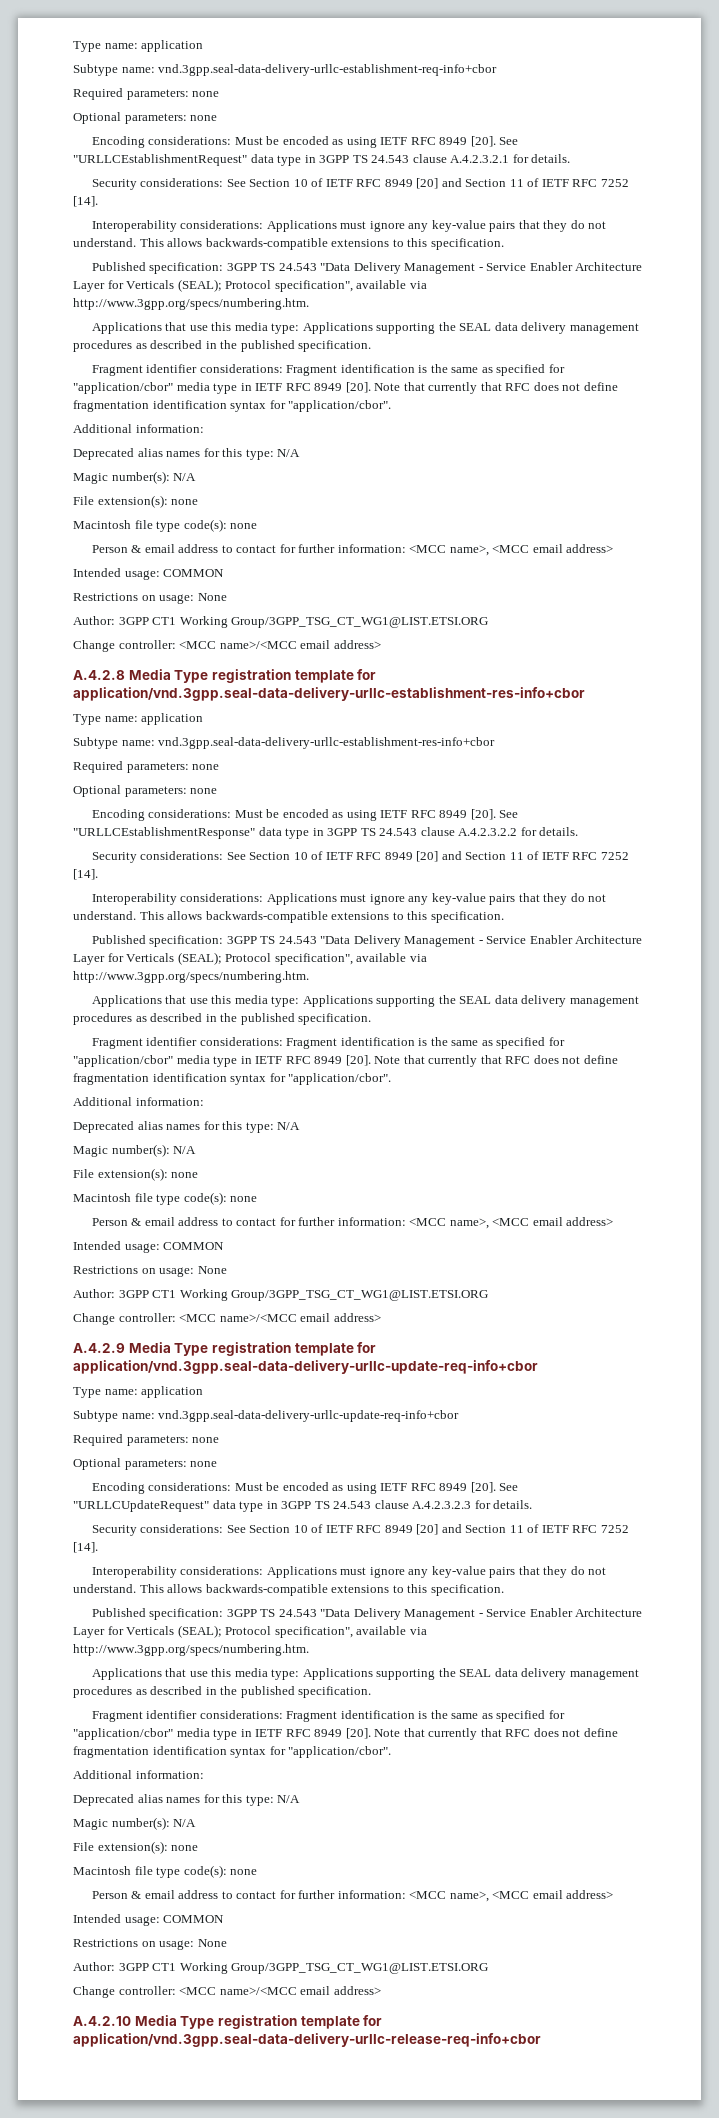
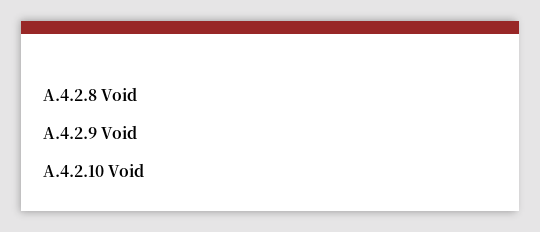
[73,40,204,52] [73,64,498,76] [73,88,220,100] [73,112,218,124] [91,136,519,148] [73,154,571,166] [91,178,629,190] [73,196,98,207] [91,220,607,232] [73,238,504,250] [91,262,643,274] [73,279,427,292] [73,298,309,310] [91,322,639,334] [73,340,372,352] [91,364,565,376] [73,382,618,394] [73,400,392,412] [73,424,204,433] [73,448,301,460] [73,471,197,484] [73,495,199,508] [73,519,258,532] [91,544,614,556] [73,568,225,580] [73,593,227,604] [73,616,489,628] [73,640,381,652] [73,669,377,683] [73,687,585,701] [73,713,204,725] [73,737,496,749] [73,761,220,773] [73,785,218,797] [91,809,519,821] [73,827,579,839] [91,851,629,863] [73,869,98,880] [91,893,607,905] [73,911,504,923] [91,935,643,947] [73,952,427,965] [73,971,309,983] [91,995,639,1007] [73,1013,372,1025] [91,1037,565,1049] [73,1055,618,1067] [73,1073,392,1085] [73,1097,204,1106] [73,1121,301,1133] [73,1144,197,1157] [73,1168,199,1181] [73,1192,258,1205] [91,1217,614,1229] [73,1241,225,1253] [73,1266,227,1277] [73,1289,489,1301] [73,1313,381,1325] [73,1342,377,1356] [73,1360,538,1374] [73,1386,204,1398] [73,1410,460,1422] [73,1434,220,1446] [73,1458,218,1470] [91,1482,519,1494] [73,1500,533,1512] [91,1524,629,1536] [73,1542,98,1553] [91,1566,607,1578] [73,1584,504,1596] [91,1608,643,1620] [73,1625,427,1638] [73,1644,309,1656] [91,1668,639,1680] [73,1686,372,1698] [91,1710,565,1722] [73,1728,618,1740] [73,1746,392,1758] [73,1770,204,1779] [73,1794,301,1806] [73,1817,197,1830] [73,1841,199,1854] [73,1865,258,1878] [91,1890,614,1902] [73,1914,225,1926] [73,1939,227,1950] [73,1962,489,1974] [73,1986,381,1998] [73,2015,383,2029] [73,2033,541,2047] Type name: application // Subtype name: vnd.3gpp.seal-data-delivery-urllc-establishment-req-info+cbor // Required parameters: none // Optional parameters: none // Encoding considerations: Must be encoded as using IETF RFC 8949 [20]. See "URLLCEstablishmentRequest" data type in 3GPP TS 24.543 clause A.4.2.3.2.1 for details. // Security considerations: See Section 10 of IETF RFC 8949 [20] and Section 11 of IETF RFC 7252 [14]. // Interoperability considerations: Applications must ignore any key-value pairs that they do not understand. This allows backwards-compatible extensions to this specification. // Published specification: 3GPP TS 24.543 "Data Delivery Management - Service Enabler Architecture Layer for Verticals (SEAL); Protocol specification", available via http://www.3gpp.org/specs/numbering.htm. // Applications that use this media type: Applications supporting the SEAL data delivery management procedures as described in the published specification. // Fragment identifier considerations: Fragment identification is the same as specified for "application/cbor" media type in IETF RFC 8949 [20]. Note that currently that RFC does not define fragmentation identification syntax for "application/cbor". // Additional information: // Deprecated alias names for this type: N/A // Magic number(s): N/A // File extension(s): none // Macintosh file type code(s): none // Person & email address to contact for further information: <MCC name>, <MCC email address> // Intended usage: COMMON // Restrictions on usage: None // Author: 3GPP CT1 Working Group/3GPP_TSG_CT_WG1@LIST.ETSI.ORG // Change controller: <MCC name>/<MCC email address> // A.4.2.8 Media Type registration template for application/vnd.3gpp.seal-data-delivery-urllc-establishment-res-info+cbor // Type name: application // Subtype name: vnd.3gpp.seal-data-delivery-urllc-establishment-res-info+cbor // Required parameters: none // Optional parameters: none // Encoding considerations: Must be encoded as using IETF RFC 8949 [20]. See "URLLCEstablishmentResponse" data type in 3GPP TS 24.543 clause A.4.2.3.2.2 for details. // Security considerations: See Section 10 of IETF RFC 8949 [20] and Section 11 of IETF RFC 7252 [14]. // Interoperability considerations: Applications must ignore any key-value pairs that they do not understand. This allows backwards-compatible extensions to this specification. // Published specification: 3GPP TS 24.543 "Data Delivery Management - Service Enabler Architecture Layer for Verticals (SEAL); Protocol specification", available via http://www.3gpp.org/specs/numbering.htm. // Applications that use this media type: Applications supporting the SEAL data delivery management procedures as described in the published specification. // Fragment identifier considerations: Fragment identification is the same as specified for "application/cbor" media type in IETF RFC 8949 [20]. Note that currently that RFC does not define fragmentation identification syntax for "application/cbor". // Additional information: // Deprecated alias names for this type: N/A // Magic number(s): N/A // File extension(s): none // Macintosh file type code(s): none // Person & email address to contact for further information: <MCC name>, <MCC email address> // Intended usage: COMMON // Restrictions on usage: None // Author: 3GPP CT1 Working Group/3GPP_TSG_CT_WG1@LIST.ETSI.ORG // Change controller: <MCC name>/<MCC email address> // A.4.2.9 Media Type registration template for application/vnd.3gpp.seal-data-delivery-urllc-update-req-info+cbor // Type name: application // Subtype name: vnd.3gpp.seal-data-delivery-urllc-update-req-info+cbor // Required parameters: none // Optional parameters: none // Encoding considerations: Must be encoded as using IETF RFC 8949 [20]. See "URLLCUpdateRequest" data type in 3GPP TS 24.543 clause A.4.2.3.2.3 for details. // Security considerations: See Section 10 of IETF RFC 8949 [20] and Section 11 of IETF RFC 7252 [14]. // Interoperability considerations: Applications must ignore any key-value pairs that they do not understand. This allows backwards-compatible extensions to this specification. // Published specification: 3GPP TS 24.543 "Data Delivery Management - Service Enabler Architecture Layer for Verticals (SEAL); Protocol specification", available via http://www.3gpp.org/specs/numbering.htm. // Applications that use this media type: Applications supporting the SEAL data delivery management procedures as described in the published specification. // Fragment identifier considerations: Fragment identification is the same as specified for "application/cbor" media type in IETF RFC 8949 [20]. Note that currently that RFC does not define fragmentation identification syntax for "application/cbor". // Additional information: // Deprecated alias names for this type: N/A // Magic number(s): N/A // File extension(s): none // Macintosh file type code(s): none // Person & email address to contact for further information: <MCC name>, <MCC email address> // Intended usage: COMMON // Restrictions on usage: None // Author: 3GPP CT1 Working Group/3GPP_TSG_CT_WG1@LIST.ETSI.ORG // Change controller: <MCC name>/<MCC email address> // A.4.2.10 Media Type registration template for application/vnd.3gpp.seal-data-delivery-urllc-release-req-info+cbor -> [43,87,138,101] [43,125,138,139] [43,163,145,177] A.4.2.8 Void // A.4.2.9 Void // A.4.2.10 Void

